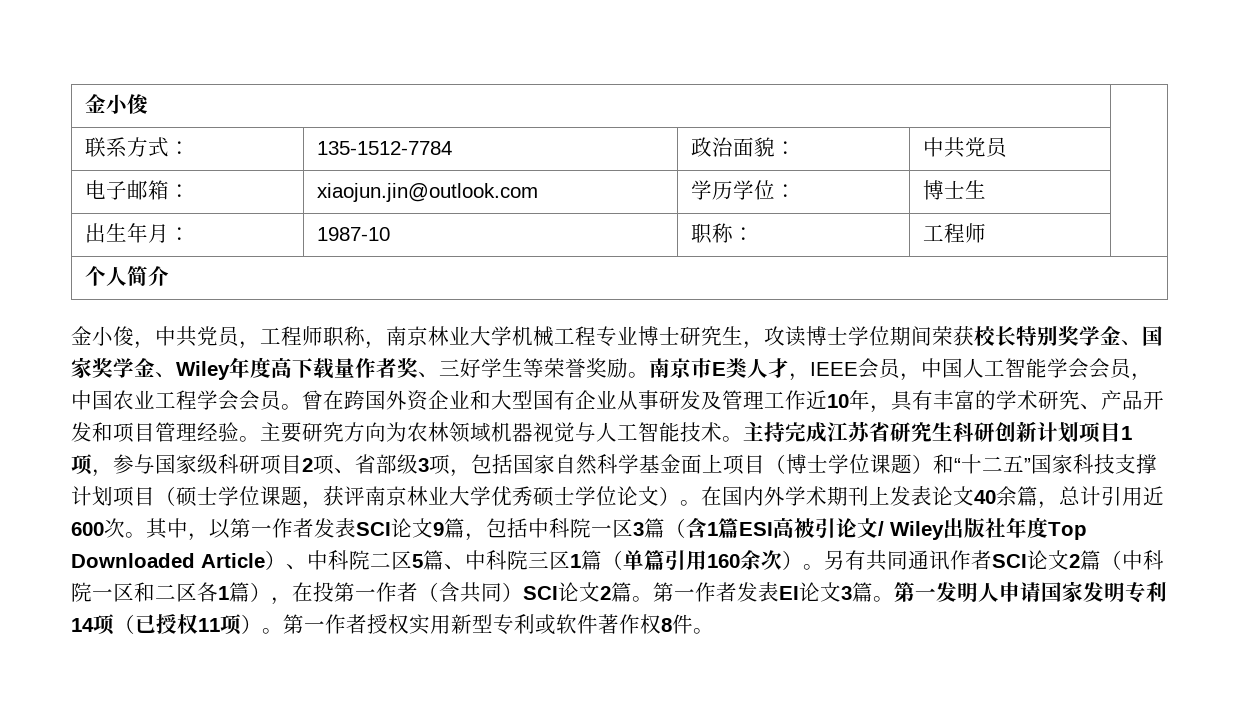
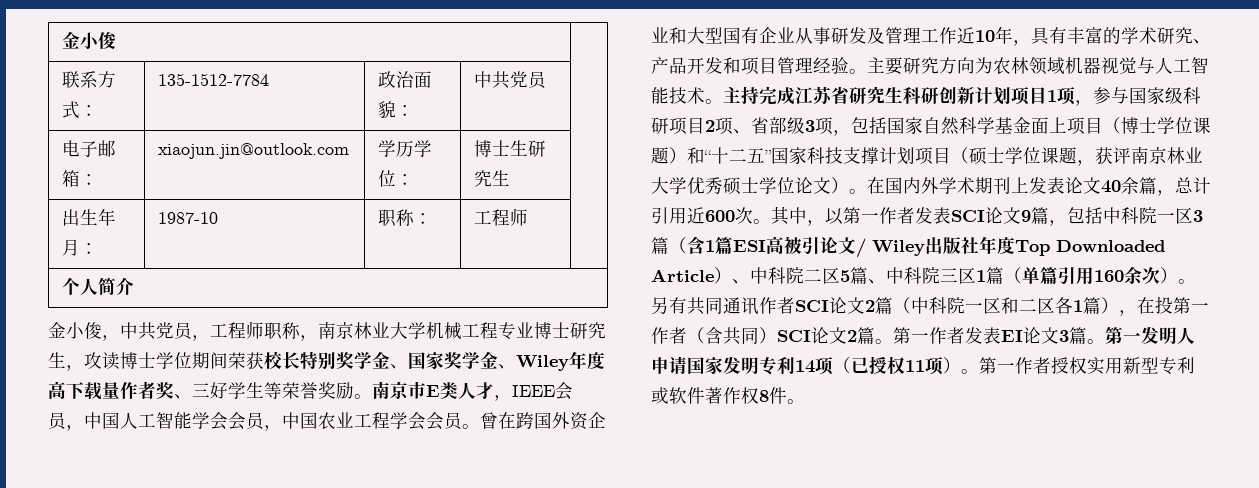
(986, 189) none -> [527,140,546,157] [473,170,510,187] 研究生

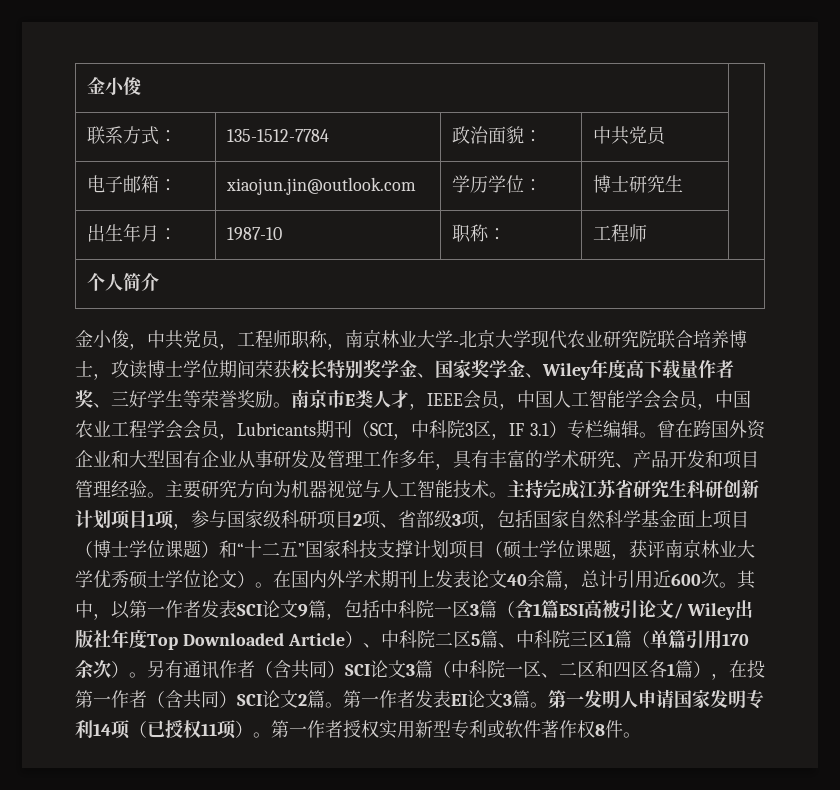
[509,140,528,156] 生 -> (630, 183) none
[426,321,606,340] [48,352,66,368] 机械工程专业博士研究生 -> [453,330,747,349] [75,360,93,377] -北京大学现代农业研究院联合培养博士
(463, 421) none -> [219,420,639,440] ，Lubricants期刊（SCI，中科院3区，IF 3.1）专栏编辑
[957,27,995,44] 近10 -> [399,450,417,468] 多
[993,57,1065,75] 农林领域 -> (291, 489) none
[1094,270,1124,282] 160 -> [721,633,749,646] 170
[687,297,723,315] 共同 -> (183, 669) none
[795,297,875,314] SCI论文2 -> [255,660,415,679] （含共同）SCI论文3
[1001,297,1037,314] 和二 -> [541,660,631,678] 、二区和四

